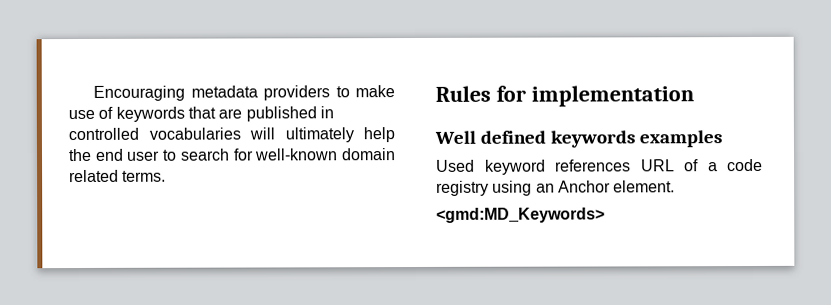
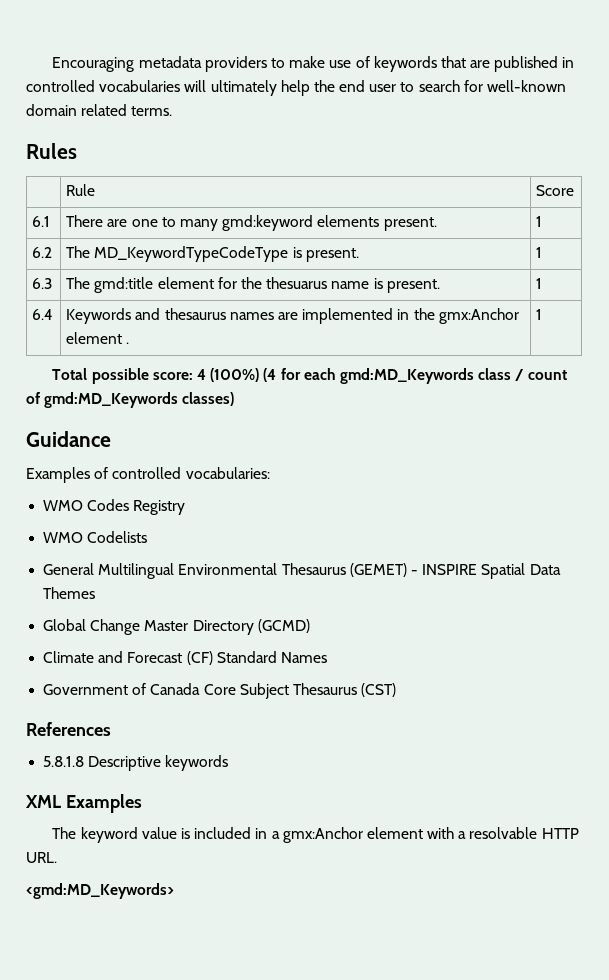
[495,85,694,107] [434,130,723,148] [436,158,763,175] [436,180,676,196] for implementation // Well defined keywords examples // Used keyword references URL of a code registry using an Anchor element. -> [66,184,96,196] [536,185,575,196] [32,216,51,227] [66,215,437,231] [536,216,543,227] [32,247,53,258] [66,246,359,262] [536,247,543,258] [32,278,53,289] [66,277,440,293] [536,278,543,289] [32,309,54,320] [66,308,519,324] [66,332,130,344] [536,309,543,320] [52,368,568,384] [26,392,235,408] [26,431,111,447] [26,467,270,483] [43,499,186,515] [43,531,148,543] [43,563,561,579] [43,587,96,599] [43,619,310,635] [43,651,327,665] [43,683,397,699] [26,722,111,736] [43,755,229,771] [25,794,142,813] [52,827,579,843] [26,852,57,863] // | Rule | Score // 6.1 | There are one to many gmd:keyword elements present. | 1 // 6.2 | The MD_KeywordTypeCodeType is present. | 1 // 6.3 | The gmd:title element for the thesuarus name is present. | 1 // 6.4 | Keywords and thesaurus names are implemented in the gmx:Anchor element . | 1 // Total possible score: 4 (100%) (4 for each gmd:MD_Keywords class / count of gmd:MD_Keywords classes) // Guidance // Examples of controlled vocabularies: // WMO Codes Registry // WMO Codelists // General Multilingual Environmental Thesaurus (GEMET) - INSPIRE Spatial Data Themes // Global Change Master Directory (GCMD) // Climate and Forecast (CF) Standard Names // Government of Canada Core Subject Thesaurus (CST) // References // 5.8.1.8 Descriptive keywords // XML Examples // The keyword value is included in a gmx:Anchor element with a resolvable HTTP URL.

